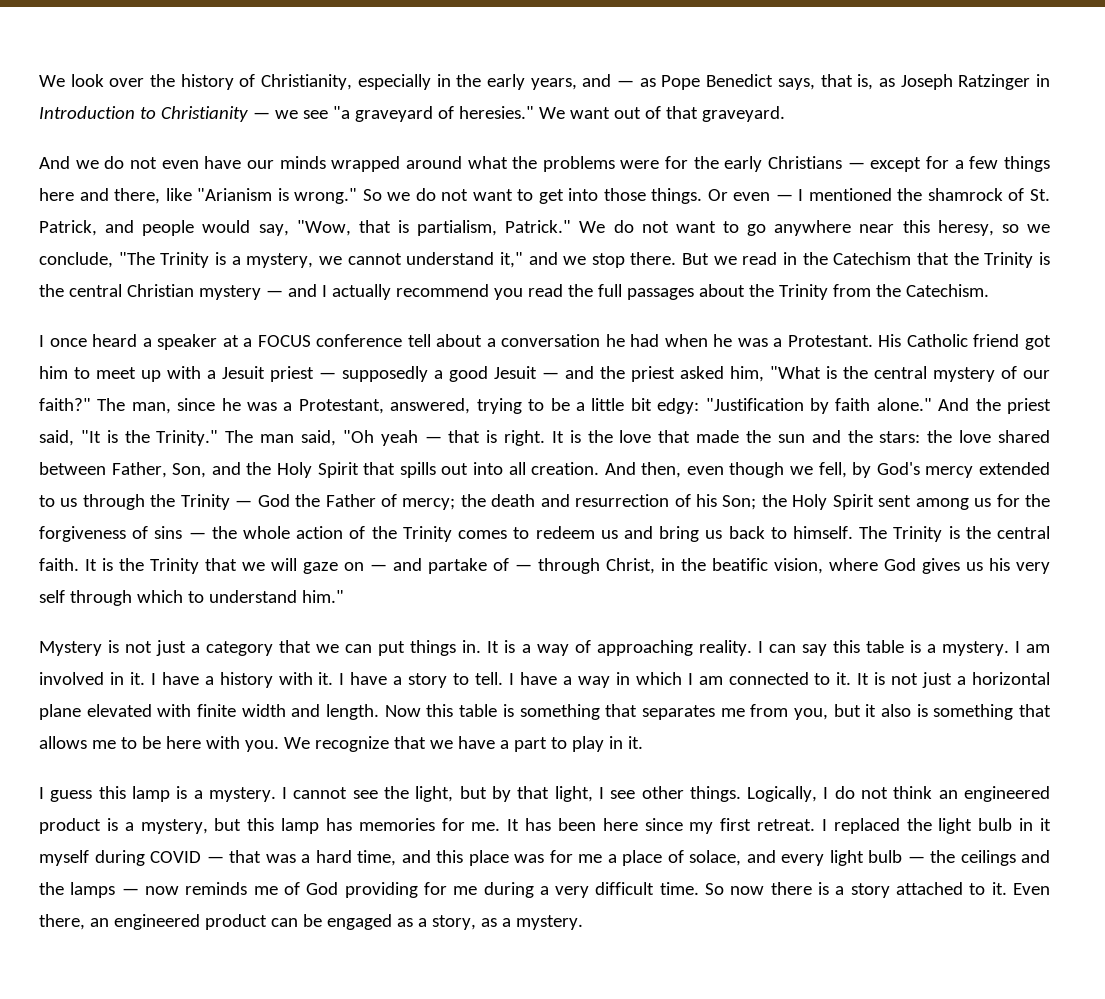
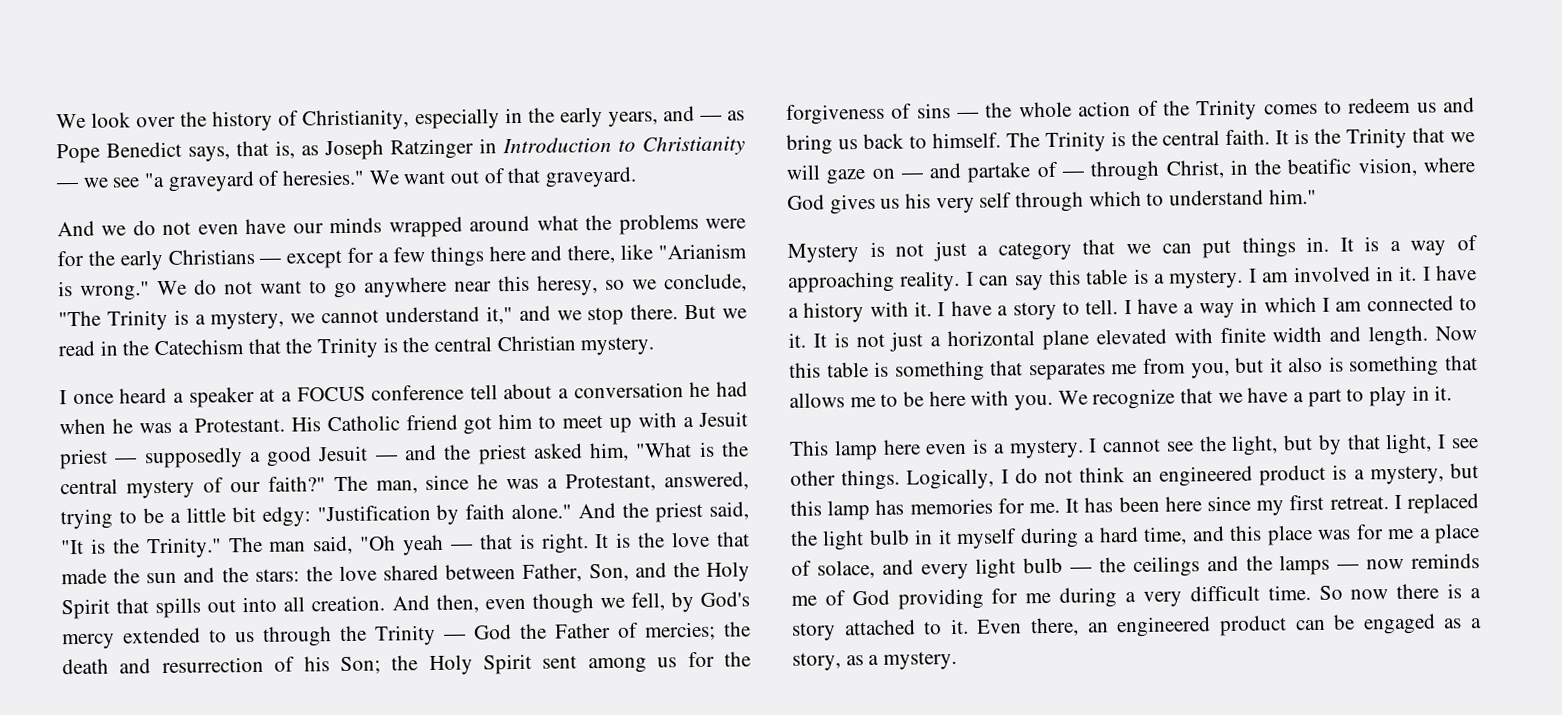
[362,188,1050,204] [39,220,572,236] So we do not want to get into those things. Or even — I mentioned the shamrock of St. Patrick, and people would say, "Wow, that is partialism, Patrick." -> (150, 291) none
[198,284,989,300] mystery — and I actually recommend you read the full passages about the Trinity from the Catechism. -> [580,336,655,356] mystery.
[402,498,456,510] mercy; -> [644,621,716,641] mercies;
[39,786,170,802] I guess this lamp -> [789,439,968,461] This lamp here even
[150,850,296,863] COVID — that was -> (1079, 538) none

